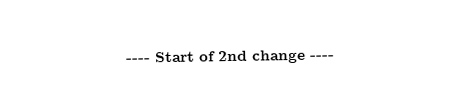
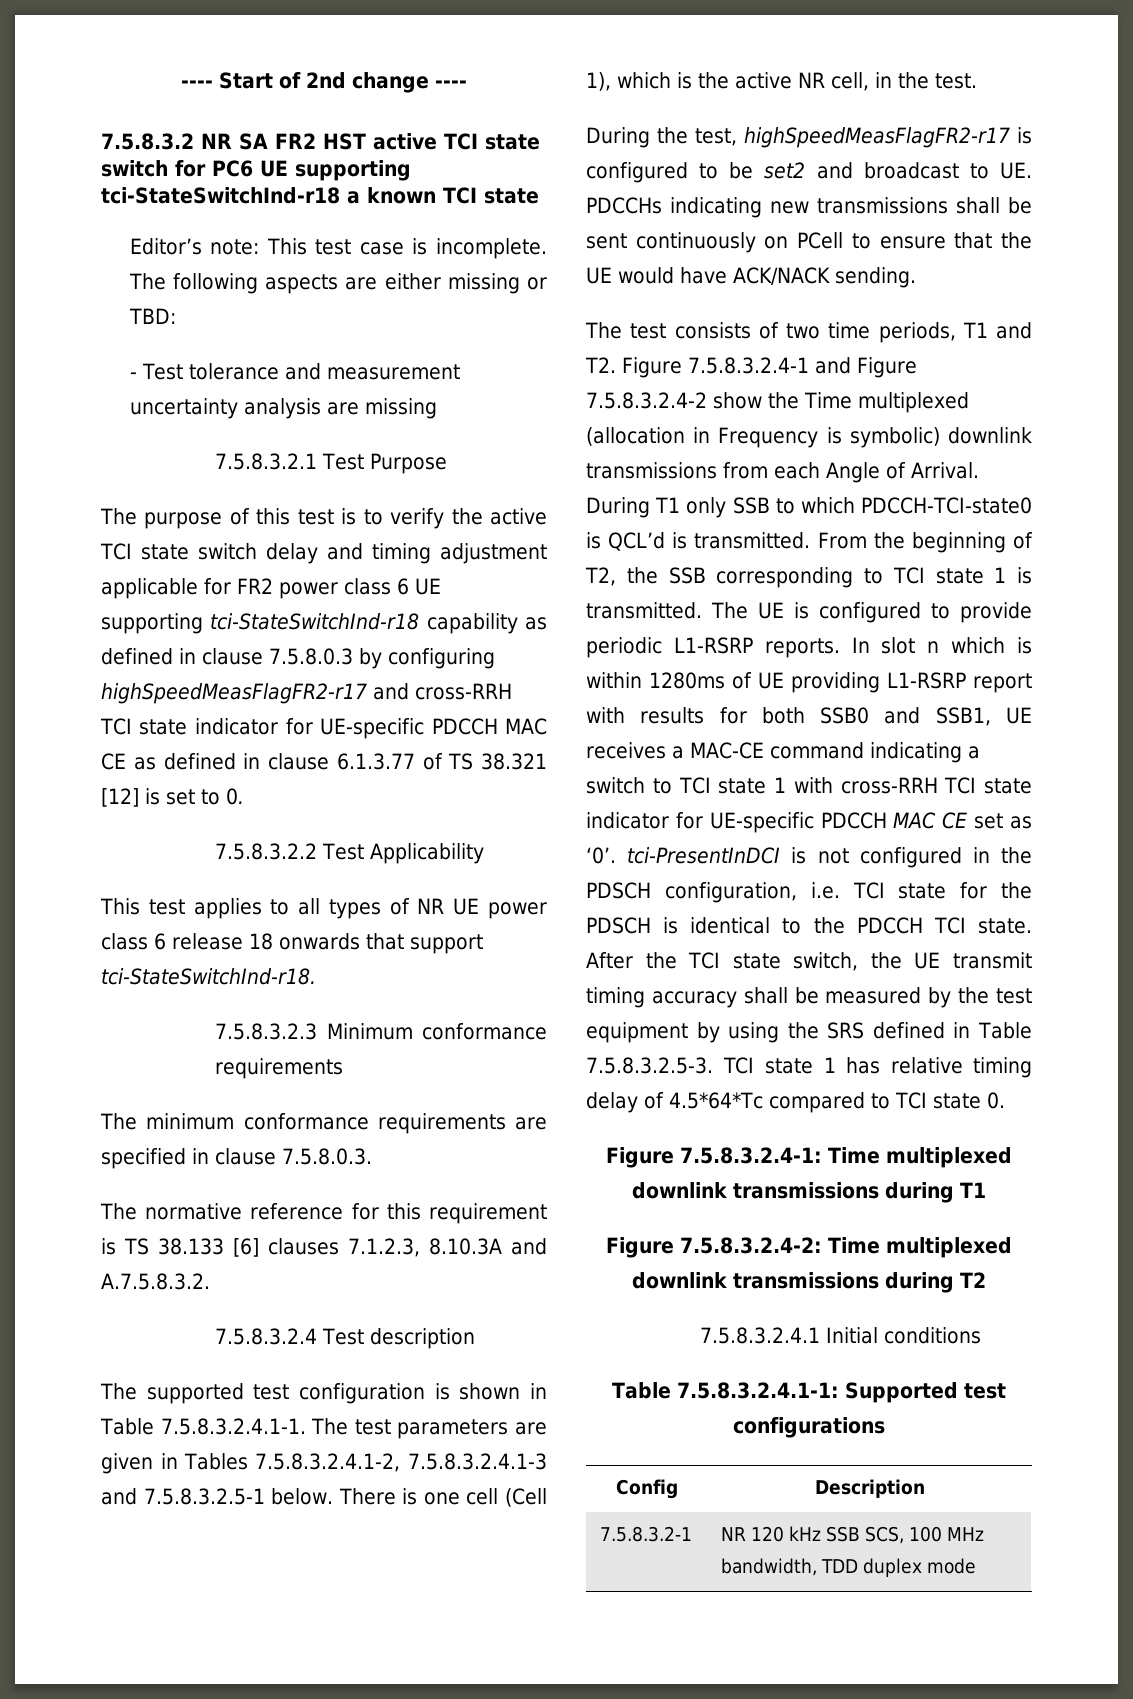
(335, 57) none -> [101,133,540,150] [101,160,411,181] [101,187,539,204] [129,238,547,259] [128,273,547,294] [128,308,176,324] [129,363,461,380] [129,398,437,419] [215,453,448,474] [100,508,547,529] [100,543,547,564] [101,578,441,599] [101,613,547,634] [101,648,495,669] [101,683,512,704] [100,718,547,739] [101,753,547,770] [101,788,244,807] [215,843,485,864] [100,898,547,919] [101,933,483,954] [101,968,316,985] [215,1023,547,1040] [215,1058,344,1079] [100,1113,547,1134] [101,1148,372,1169] [100,1203,547,1224] [101,1238,547,1257] [101,1273,210,1290] [215,1328,476,1349] [100,1383,547,1404] [100,1418,547,1439] [101,1453,547,1474] [101,1488,547,1507] [586,72,977,91] [586,127,1032,148] [586,162,1032,183] [586,197,1032,218] [586,232,1032,253] [586,267,916,288] [585,322,1032,343] [585,357,917,378] [586,392,969,413] [586,427,1032,448] [586,462,979,483] [586,497,1033,518] [586,532,1033,553] [585,567,1032,588] [586,602,1032,623] [586,637,1032,658] [586,672,1032,693] [586,707,1032,726] [586,742,980,763] [586,777,1032,794] [586,812,1032,833] [586,847,1032,868] [586,882,1032,903] [586,917,1032,934] [586,952,1032,971] [586,987,1032,1008] [586,1022,1033,1043] [586,1057,1032,1078] [586,1092,1005,1113] [606,1147,1012,1168] [632,1182,986,1203] [606,1237,1012,1258] [632,1272,986,1293] [700,1327,982,1344] [612,1382,1006,1403] [733,1417,885,1438] [616,1479,678,1499] [814,1479,925,1498] [600,1526,693,1542] [721,1526,985,1544] [721,1558,977,1577] // 7.5.8.3.2 NR SA FR2 HST active TCI state switch for PC6 UE supporting tci-StateSwitchInd-r18 a known TCI state // Editor’s note: This test case is incomplete. The following aspects are either missing or TBD: // - Test tolerance and measurement uncertainty analysis are missing // 7.5.8.3.2.1 Test Purpose // The purpose of this test is to verify the active TCI state switch delay and timing adjustment applicable for FR2 power class 6 UE supporting tci-StateSwitchInd-r18 capability as defined in clause 7.5.8.0.3 by configuring highSpeedMeasFlagFR2-r17 and cross-RRH TCI state indicator for UE-specific PDCCH MAC CE as defined in clause 6.1.3.77 of TS 38.321 [12] is set to 0. // 7.5.8.3.2.2 Test Applicability // This test applies to all types of NR UE power class 6 release 18 onwards that support tci-StateSwitchInd-r18. // 7.5.8.3.2.3 Minimum conformance requirements // The minimum conformance requirements are specified in clause 7.5.8.0.3. // The normative reference for this requirement is TS 38.133 [6] clauses 7.1.2.3, 8.10.3A and A.7.5.8.3.2. // 7.5.8.3.2.4 Test description // The supported test configuration is shown in Table 7.5.8.3.2.4.1-1. The test parameters are given in Tables 7.5.8.3.2.4.1-2, 7.5.8.3.2.4.1-3 and 7.5.8.3.2.5-1 below. There is one cell (Cell 1), which is the active NR cell, in the test. // During the test, highSpeedMeasFlagFR2-r17 is configured to be set2 and broadcast to UE. PDCCHs indicating new transmissions shall be sent continuously on PCell to ensure that the UE would have ACK/NACK sending. // The test consists of two time periods, T1 and T2. Figure 7.5.8.3.2.4-1 and Figure 7.5.8.3.2.4-2 show the Time multiplexed (allocation in Frequency is symbolic) downlink transmissions from each Angle of Arrival. During T1 only SSB to which PDCCH-TCI-state0 is QCL’d is transmitted. From the beginning of T2, the SSB corresponding to TCI state 1 is transmitted. The UE is configured to provide periodic L1-RSRP reports. In slot n which is within 1280ms of UE providing L1-RSRP report with results for both SSB0 and SSB1, UE receives a MAC-CE command indicating a switch to TCI state 1 with cross-RRH TCI state indicator for UE-specific PDCCH MAC CE set as ‘0’. tci-PresentInDCI is not configured in the PDSCH configuration, i.e. TCI state for the PDSCH is identical to the PDCCH TCI state. After the TCI state switch, the UE transmit timing accuracy shall be measured by the test equipment by using the SRS defined in Table 7.5.8.3.2.5-3. TCI state 1 has relative timing delay of 4.5*64*Tc compared to TCI state 0. // Figure 7.5.8.3.2.4-1: Time multiplexed downlink transmissions during T1 // Figure 7.5.8.3.2.4-2: Time multiplexed downlink transmissions during T2 // 7.5.8.3.2.4.1 Initial conditions // Table 7.5.8.3.2.4.1-1: Supported test configurations // Config | Description // 7.5.8.3.2-1 | NR 120 kHz SSB SCS, 100 MHz bandwidth, TDD duplex mode

